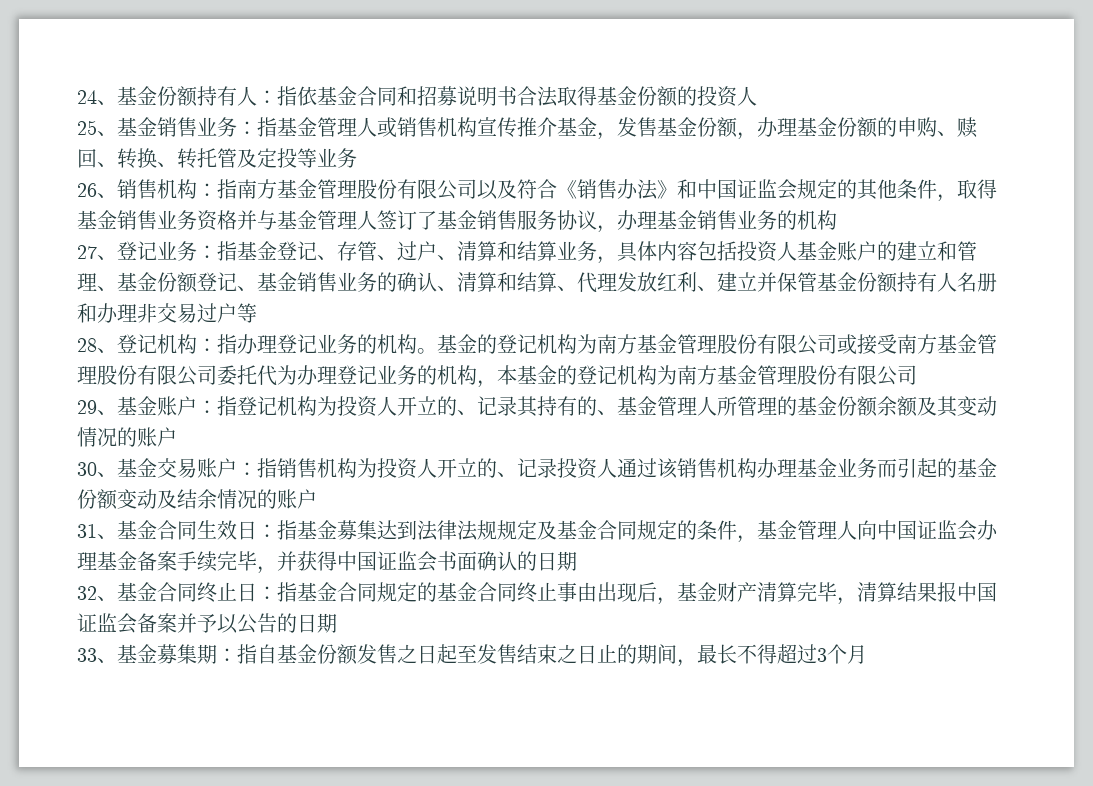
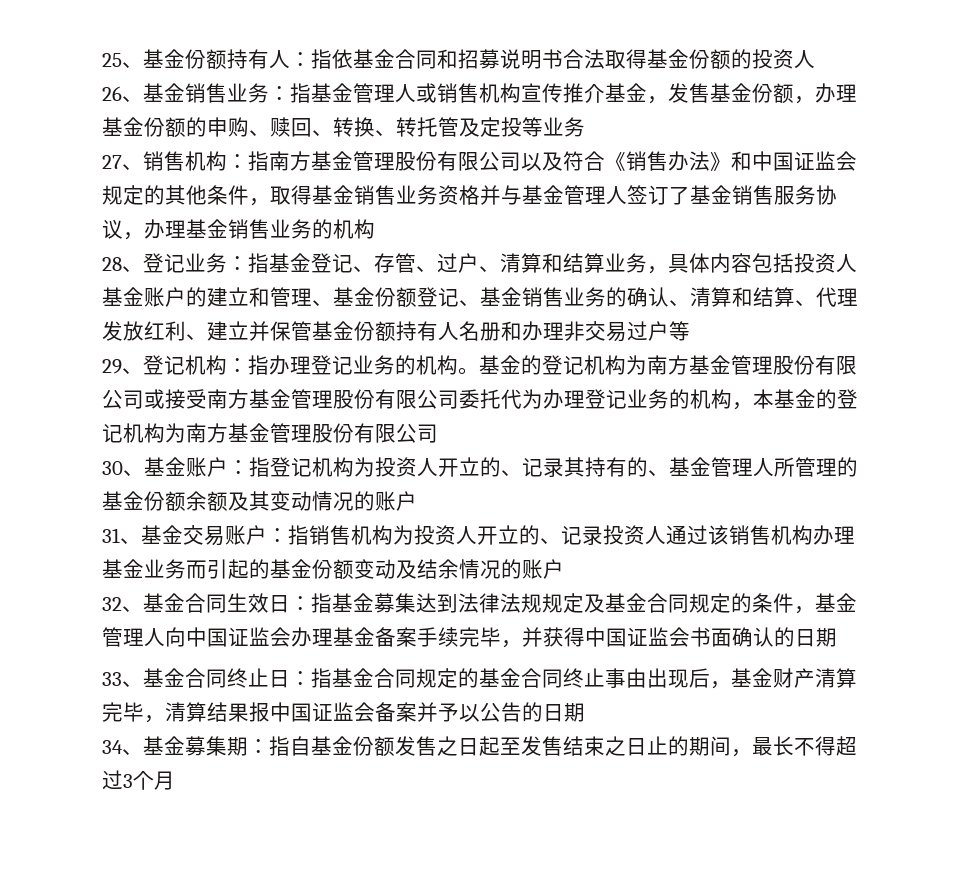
[77,90,97,104] 24 -> [102,53,122,67] 25
[77,120,97,135] 25 -> [102,86,122,101] 26
[77,183,97,197] 26 -> [102,155,122,169] 27
[77,245,97,259] 27 -> [102,257,122,271] 28
[77,338,97,352] 28 -> [102,359,122,374] 29
[77,400,97,414] 29 -> [102,461,123,475] 30
[77,462,97,476] 30 -> [102,528,120,543] 31
[77,524,97,538] 31 -> [102,597,122,611] 32
[77,586,97,600] 32 -> [102,672,122,686] 33
[77,648,97,662] 33 -> [102,740,123,754] 34

